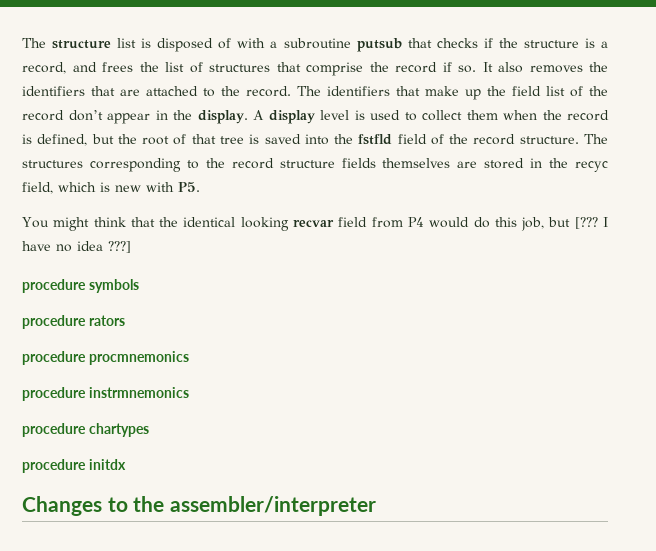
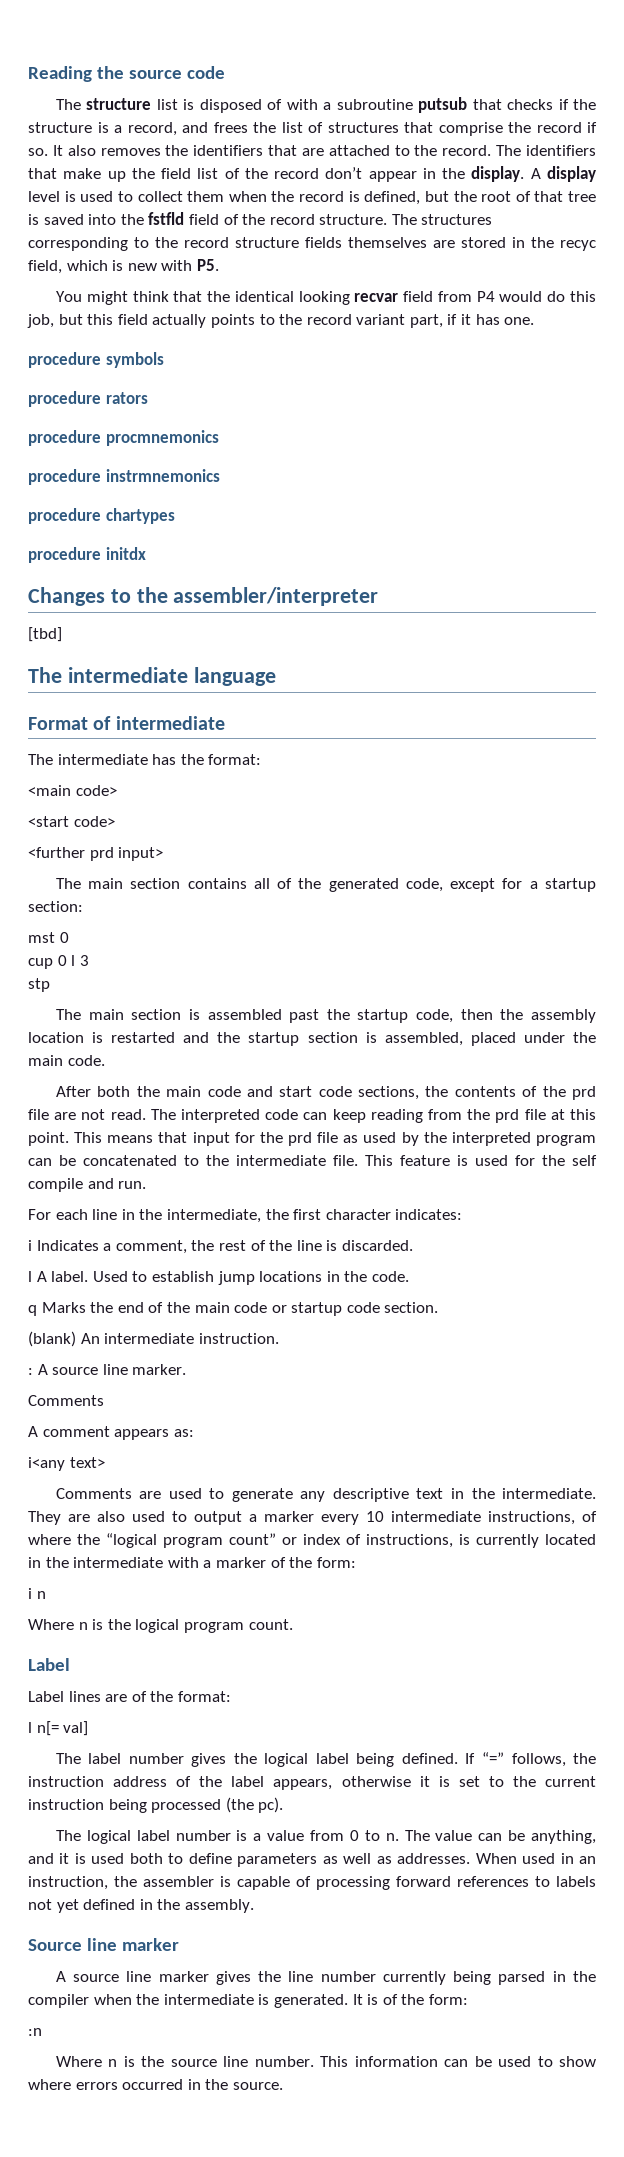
(22, 43) none -> [28,66,225,82] Reading the source code //
[574,217,608,229] [22,241,131,253] [??? I have no idea ???] -> [87,314,535,328] this field actually points to the record variant part, if it has one.
(377, 506) none -> [28,627,62,642] [28,667,276,686] [28,716,225,730] [28,754,262,765] [28,785,117,796] [28,816,115,827] [28,847,164,861] [55,878,596,892] [28,901,83,912] [28,932,69,943] [28,955,89,969] [28,978,50,992] [55,1009,596,1023] [28,1032,596,1046] [28,1055,105,1066] [55,1086,596,1100] [28,1109,596,1123] [28,1132,597,1146] [28,1155,597,1166] [28,1178,147,1192] [28,1209,463,1223] [28,1240,413,1254] [28,1271,409,1285] [28,1302,439,1316] [28,1331,279,1347] [28,1364,187,1375] [28,1395,104,1406] [28,1426,194,1440] [28,1457,105,1471] [55,1488,596,1502] [28,1511,597,1525] [28,1533,596,1548] [28,1557,356,1568] [28,1588,46,1599] [28,1619,293,1633] [28,1658,70,1671] [28,1691,231,1702] [28,1721,89,1736] [55,1752,596,1767] [28,1776,596,1790] [28,1797,284,1813] [55,1830,596,1844] [28,1853,596,1867] [28,1876,596,1890] [28,1899,254,1913] [28,1938,179,1951] [55,1971,596,1985] [28,1994,468,2008] [28,2028,42,2036] [55,2056,596,2067] [28,2079,283,2090] // [tbd] // The intermediate language // Format of intermediate // The intermediate has the format: // <main code> // <start code> // <further prd input> // The main section contains all of the generated code, except for a startup section: // mst 0 // cup 0 l 3 // stp // The main section is assembled past the startup code, then the assembly location is restarted and the startup section is assembled, placed under the main code. // After both the main code and start code sections, the contents of the prd file are not read. The interpreted code can keep reading from the prd file at this point. This means that input for the prd file as used by the interpreted program can be concatenated to the intermediate file. This feature is used for the self compile and run. // For each line in the intermediate, the first character indicates: // i Indicates a comment, the rest of the line is discarded. // l A label. Used to establish jump locations in the code. // q Marks the end of the main code or startup code section. // (blank) An intermediate instruction. // : A source line marker. // Comments // A comment appears as: // i<any text> // Comments are used to generate any descriptive text in the intermediate. They are also used to output a marker every 10 intermediate instructions, of where the “logical program count” or index of instructions, is currently located in the intermediate with a marker of the form: // i n // Where n is the logical program count. // Label // Label lines are of the format: // l n[= val] // The label number gives the logical label being defined. If “=” follows, the instruction address of the label appears, otherwise it is set to the current instruction being processed (the pc). // The logical label number is a value from 0 to n. The value can be anything, and it is used both to define parameters as well as addresses. When used in an instruction, the assembler is capable of processing forward references to labels not yet defined in the assembly. // Source line marker // A source line marker gives the line number currently being parsed in the compiler when the intermediate is generated. It is of the form: // :n // Where n is the source line number. This information can be used to show where errors occurred in the source.

